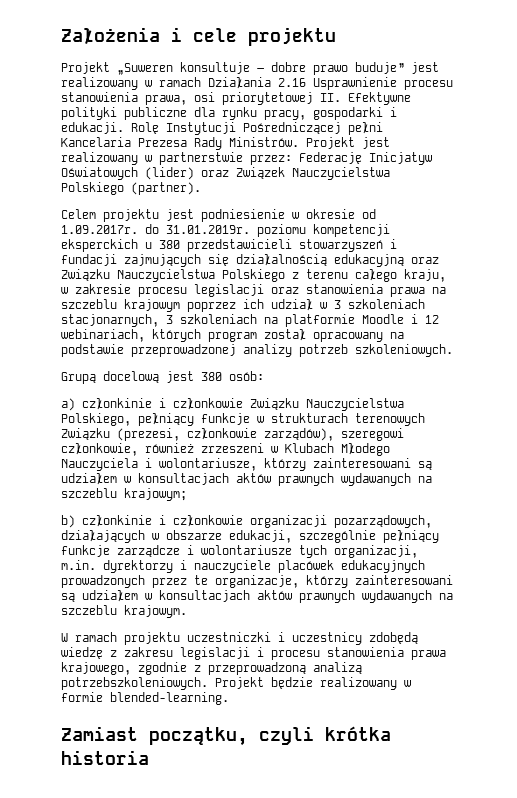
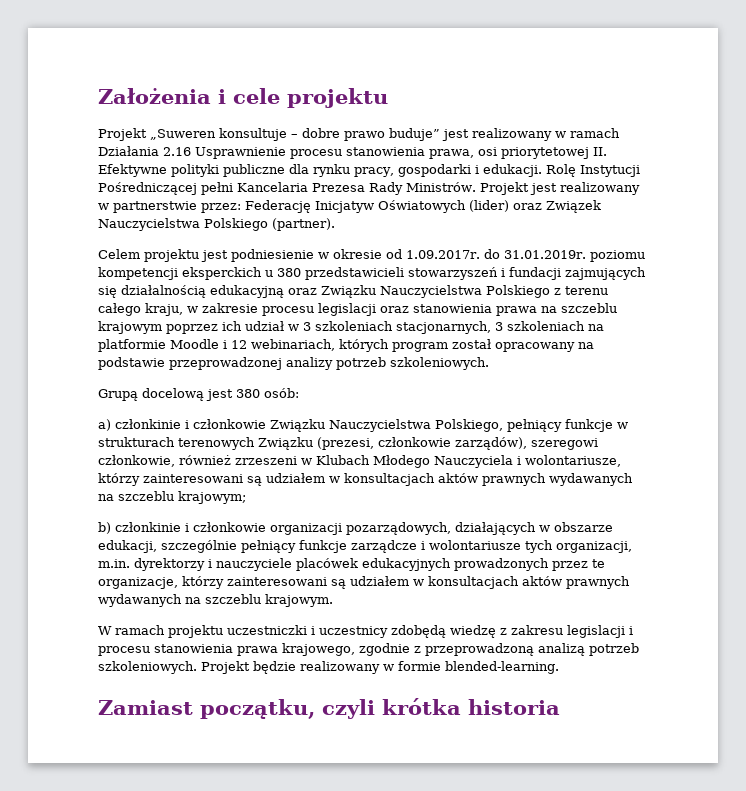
[61,677,208,690] potrzebszkoleniowych. -> [589,643,639,656] [98,661,197,674] potrzeb szkoleniowych.

